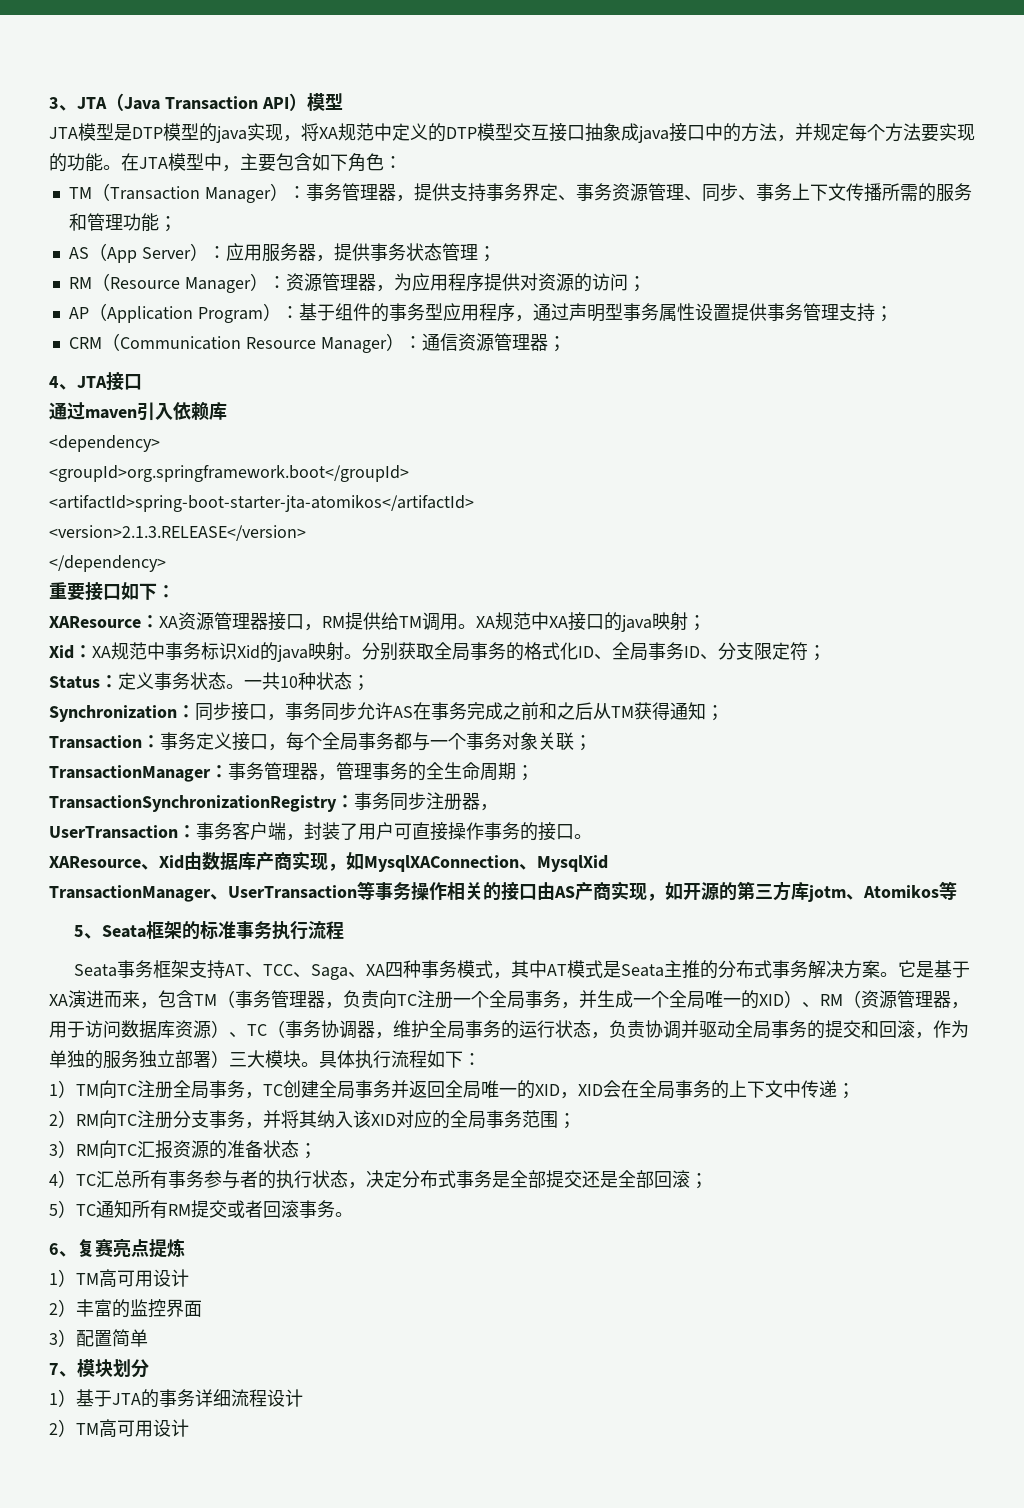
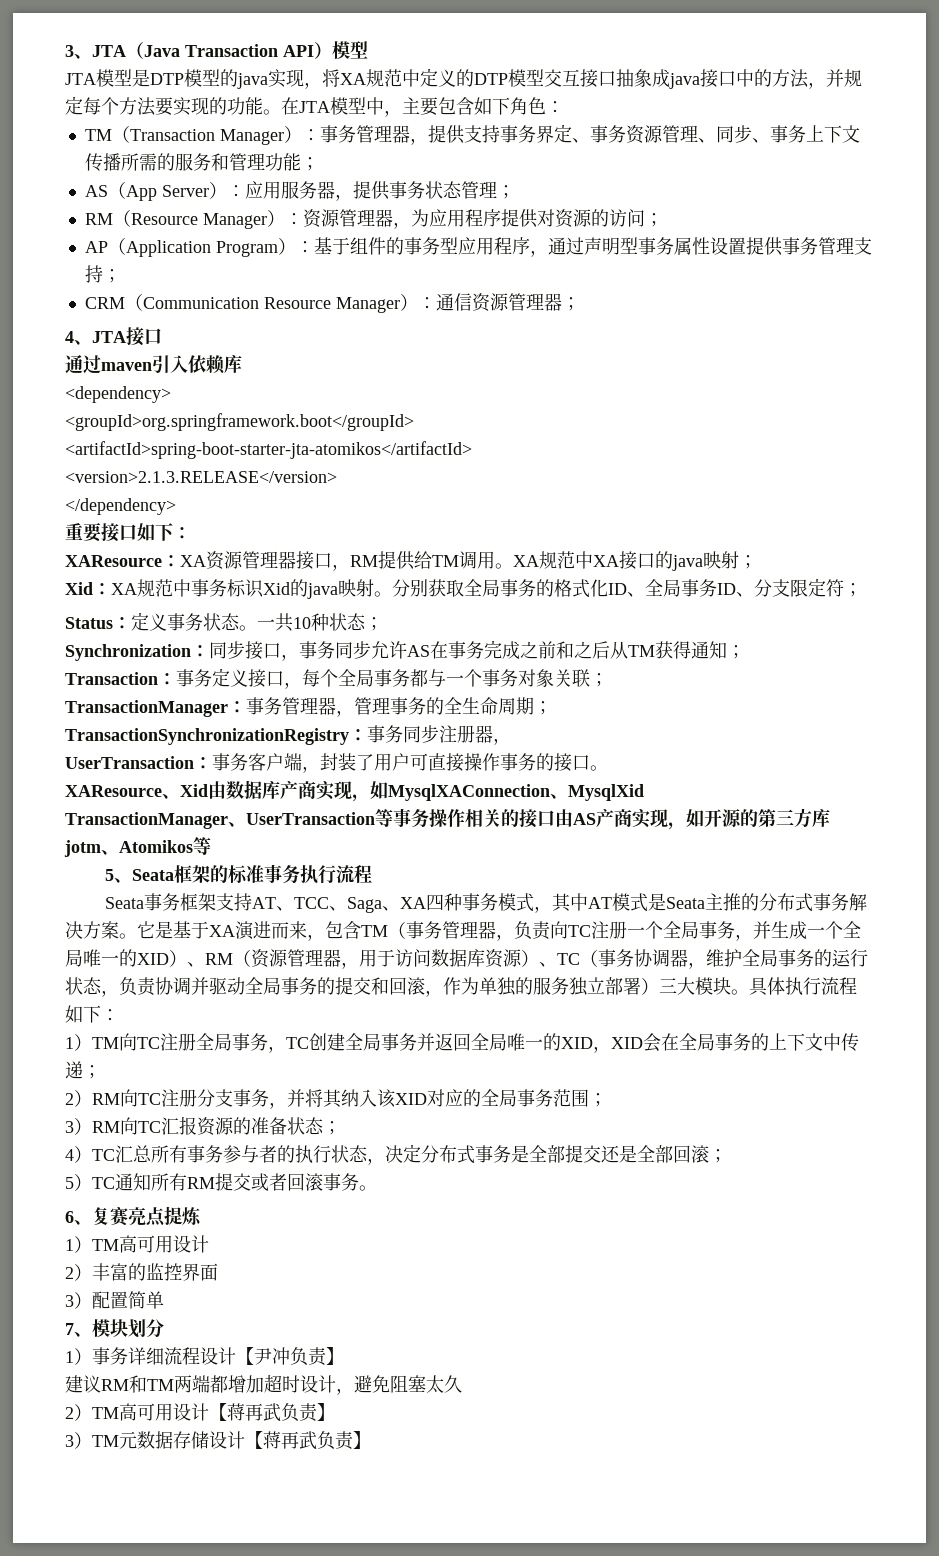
[76,1389,159,1408] 基于JTA的 -> (92, 1356) none
(303, 1398) none -> [236,1347,344,1366] [65,1374,462,1395] 【尹冲负责】 // 建议RM和TM两端都增加超时设计，避免阻塞太久
(189, 1428) none -> [209,1403,335,1422] [65,1431,371,1450] 【蒋再武负责】 // 3）TM元数据存储设计【蒋再武负责】

